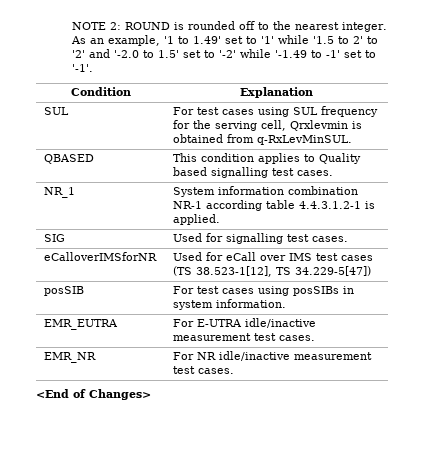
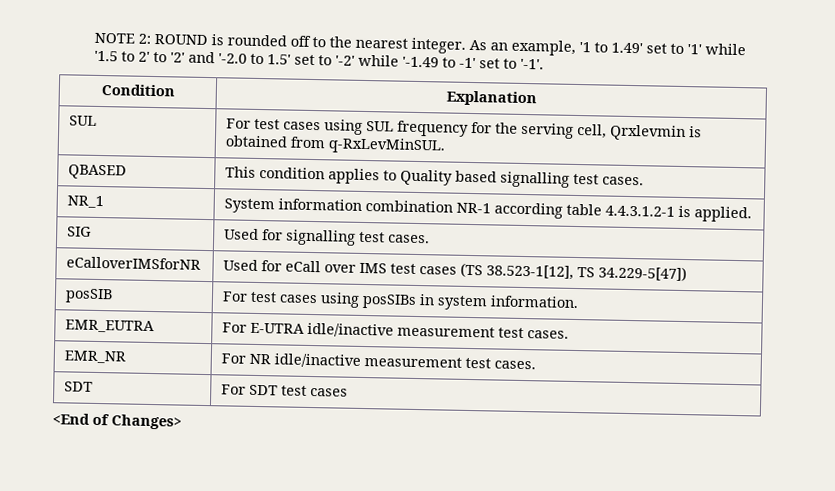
(235, 371) none -> [64,381,94,392] [221,384,349,397] // SDT | For SDT test cases

